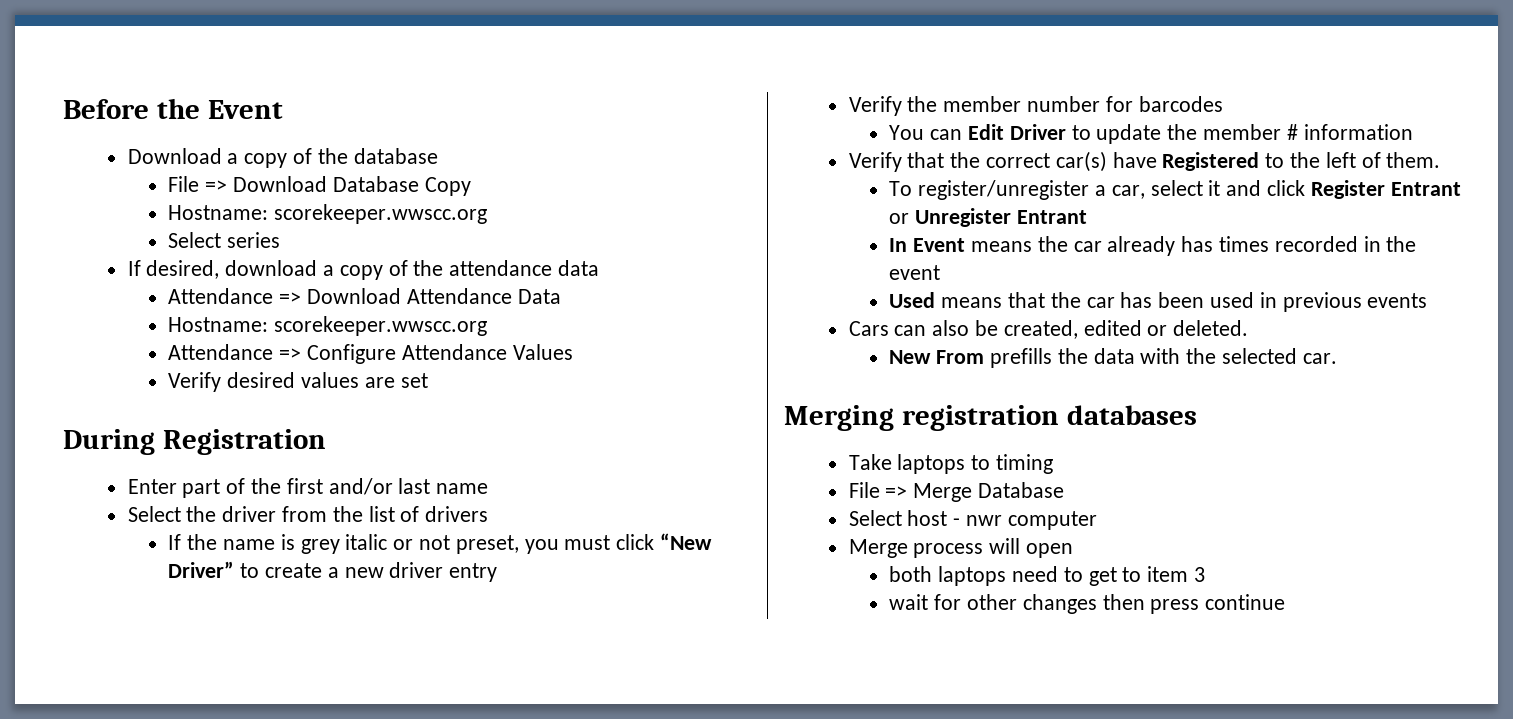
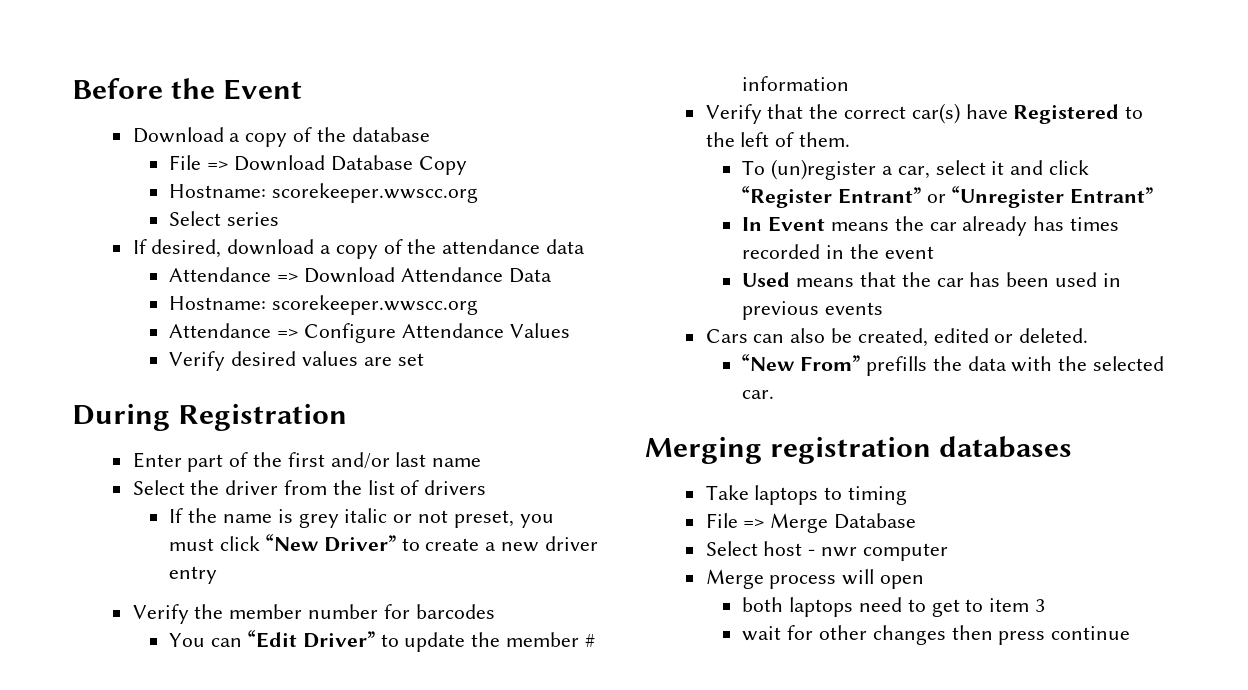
[967,124,1066,140] Edit Driver -> [248,630,375,648] “Edit Driver”
[918,180,1090,200] register/unregister -> [771,159,877,180] (un)register
[1310,180,1461,199] [889,208,1087,227] Register Entrant or Unregister Entrant -> [742,186,1153,208] “Register Entrant” or “Unregister Entrant”
[889,350,985,364] New From -> [742,354,861,371] “New From”

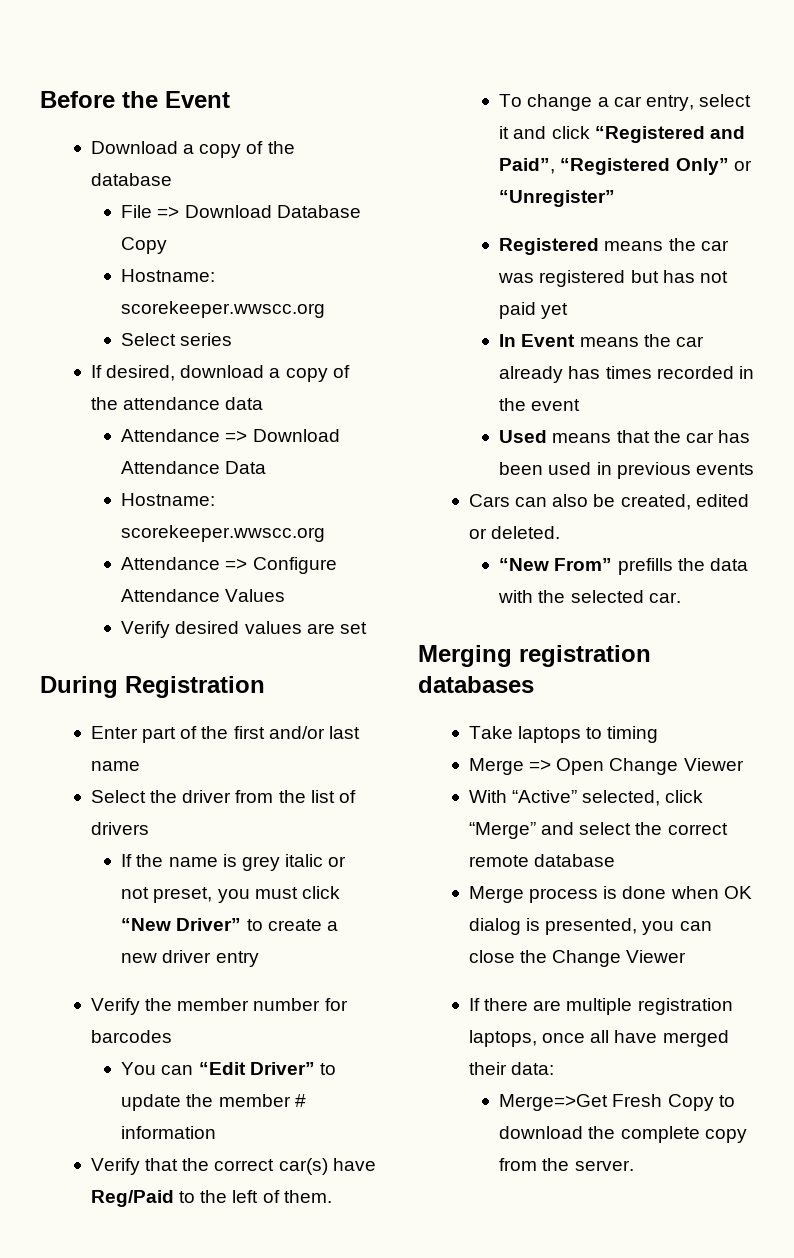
[1013,104,1120,124] Registered -> [91,1190,175,1207] Reg/Paid
[771,159,1090,180] [742,186,1153,208] (un)register a car, select it and click “Register Entrant” or “Unregister Entrant” -> [527,94,751,111] [499,126,745,143] [499,158,752,175] [499,190,616,207] [499,238,729,255] [498,270,728,287] [499,302,569,319] change a car entry, select it and click “Registered and Paid”, “Registered Only” or “Unregister” // Registered means the car was registered but has not paid yet
[705,513,916,533] [705,541,948,561] [705,569,924,589] [742,597,1046,617] [742,625,1131,645] File => Merge Database // Select host - nwr computer // Merge process will open // both laptops need to get to item 3 // wait for other changes then press continue -> [469,758,744,775] [469,790,704,806] [469,822,728,839] [469,854,616,867] [469,886,752,903] [469,918,712,935] [469,950,687,967] [469,998,733,1015] [469,1030,729,1047] [469,1062,555,1075] [499,1094,735,1111] [499,1126,747,1143] [499,1158,634,1171] Merge => Open Change Viewer // With “Active” selected, click “Merge” and select the correct remote database // Merge process is done when OK dialog is presented, you can close the Change Viewer // If there are multiple registration laptops, once all have merged their data: // Merge=>Get Fresh Copy to download the complete copy from the server.

